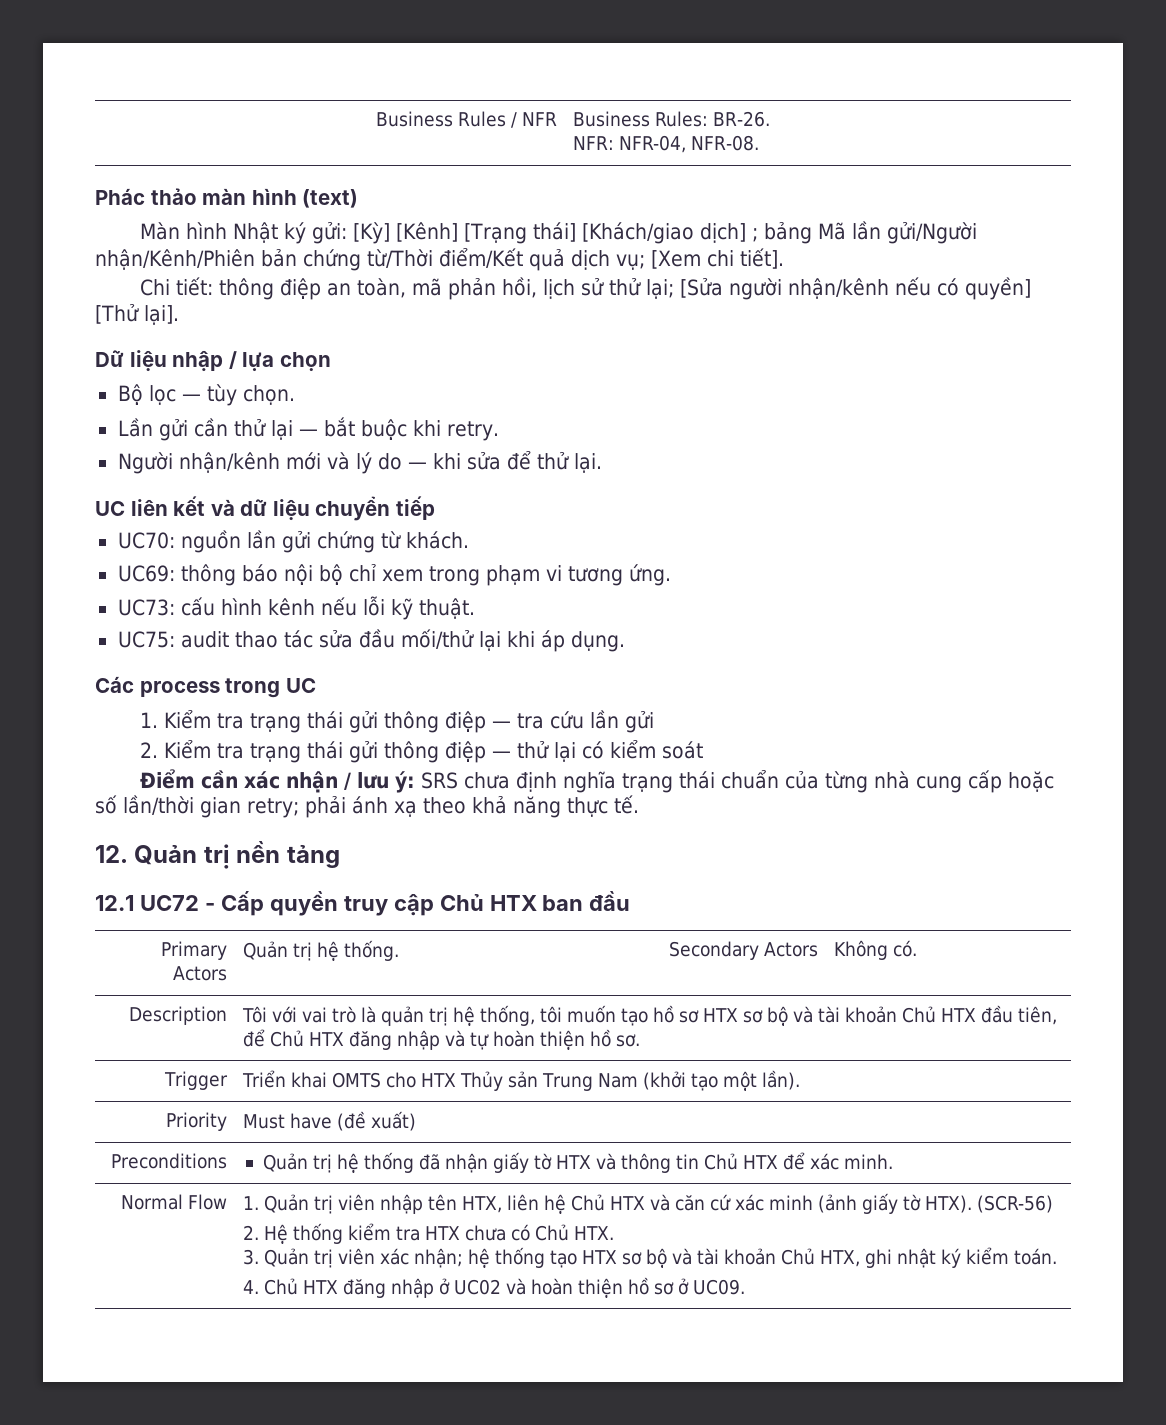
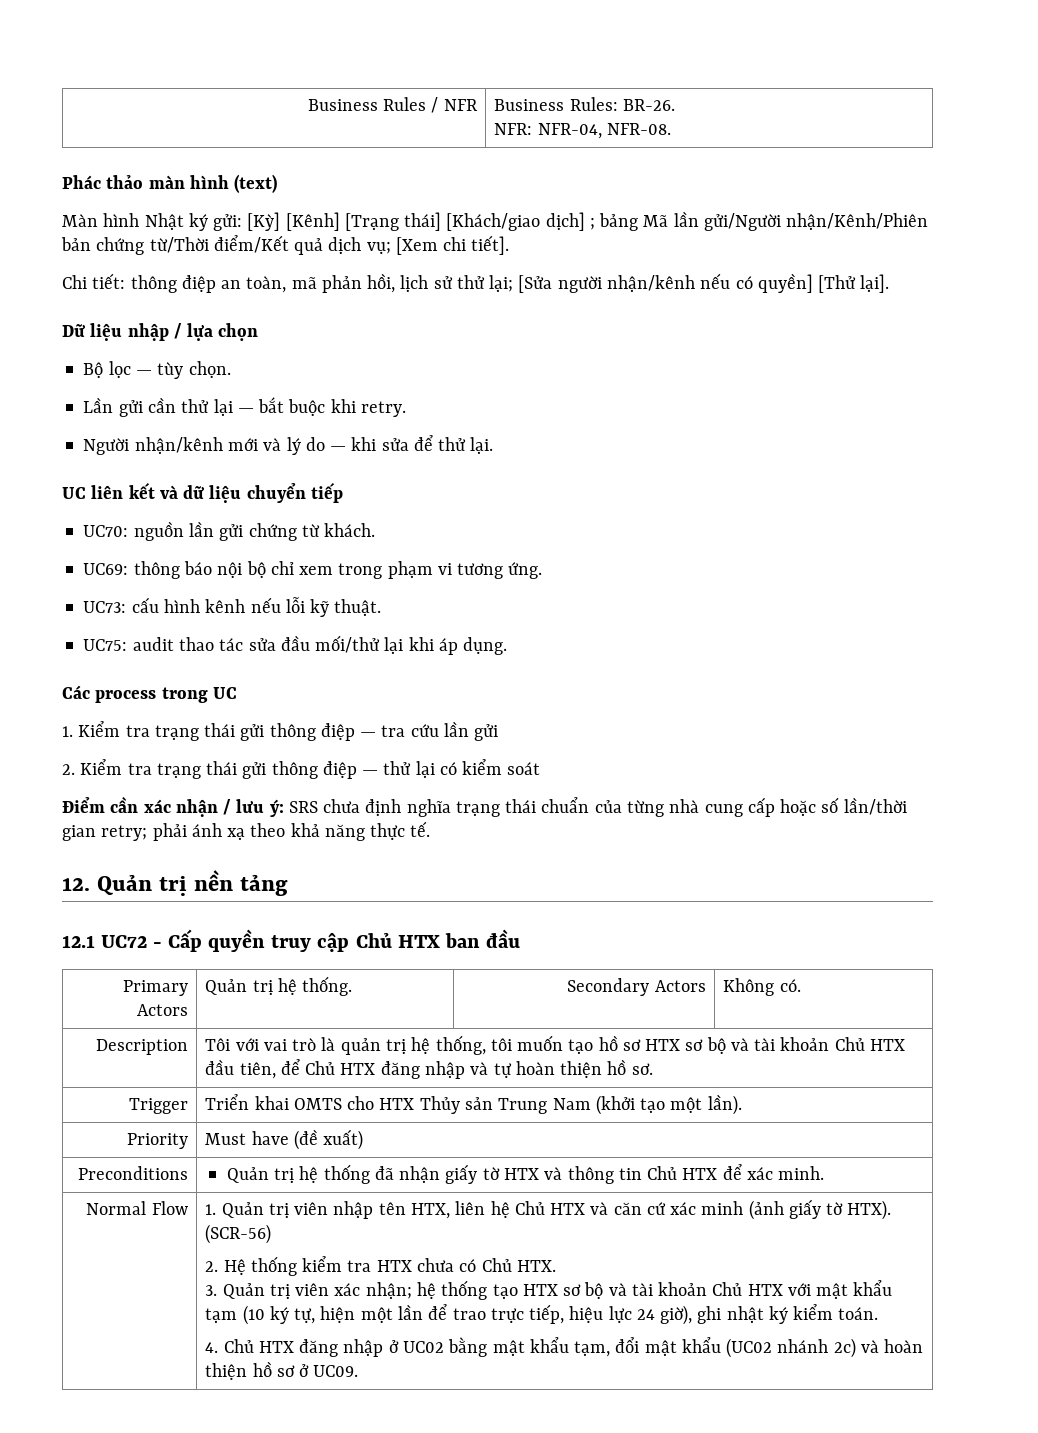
[819,1250,860,1267] HTX, -> [747,1280,893,1299] [205,1304,693,1325] HTX với mật khẩu tạm (10 ký tự, hiện một lần để trao trực tiếp, hiệu lực 24 giờ),
(501, 1287) none -> [448,1337,856,1358] bằng mật khẩu tạm, đổi mật khẩu (UC02 nhánh 2c)

